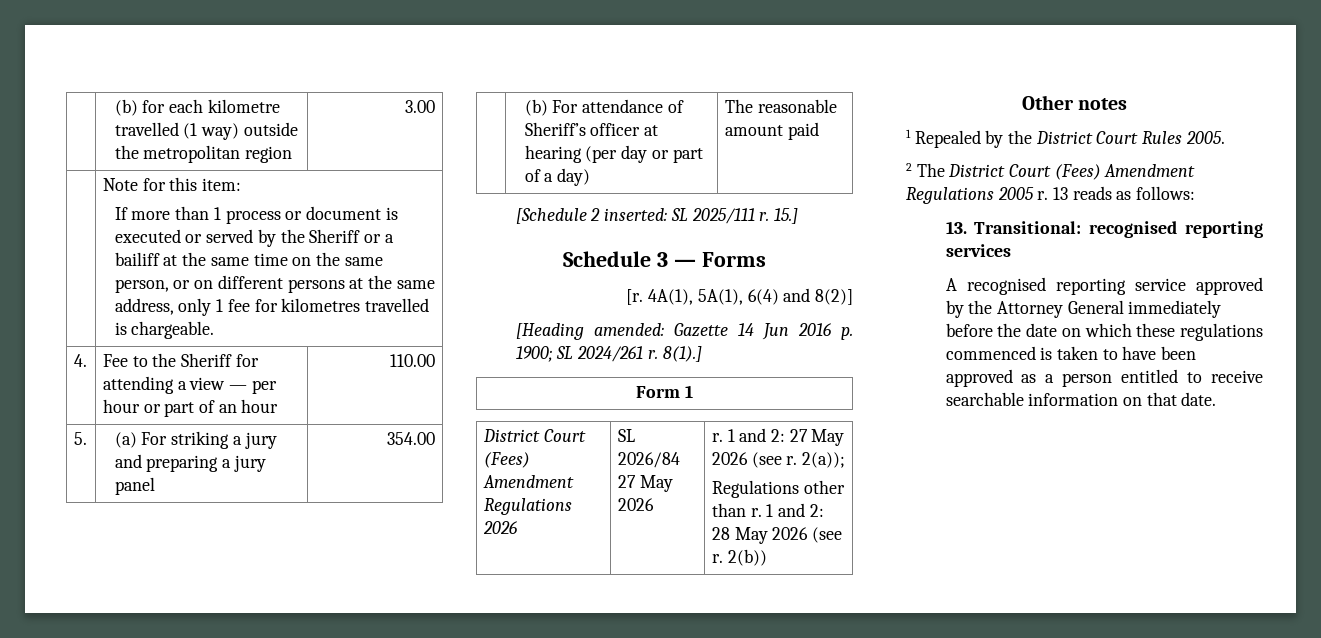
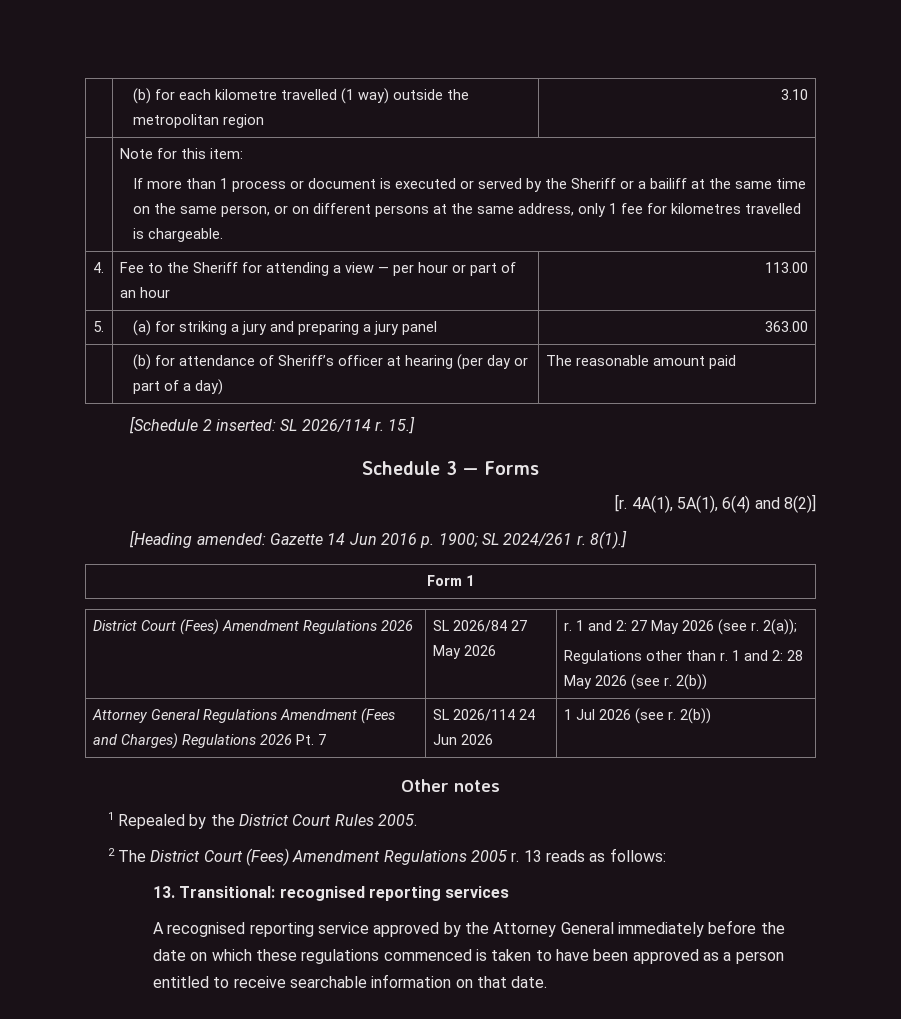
[405,100,436,113] 3.00 -> [781,89,809,100] 3.10
[390,354,436,367] 110.00 -> [765,262,809,273] 113.00
[141,432,168,445] For -> [155,321,176,332] for
[387,432,436,445] [524,99,579,116] 354.00 // | (b) For -> [765,321,809,332] [133,354,176,370] 363.00 // | (b) for
[691,208,755,224] 2025/111 -> [301,419,371,432] 2026/114
(767, 557) none -> [91,708,395,724] [92,733,326,749] [432,709,535,721] [432,734,493,745] [563,708,711,724] // Attorney General Regulations Amendment (Fees and Charges) Regulations 2026 Pt. 7 | SL 2026/114 24 Jun 2026 | 1 Jul 2026 (see r. 2(b))

